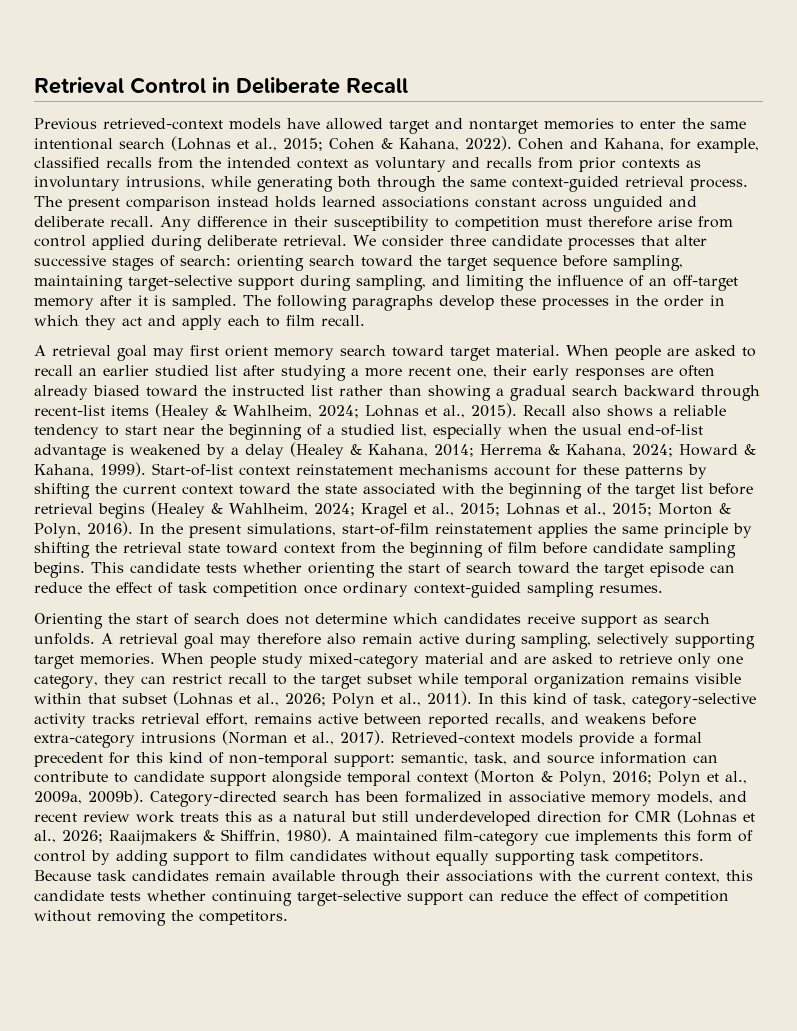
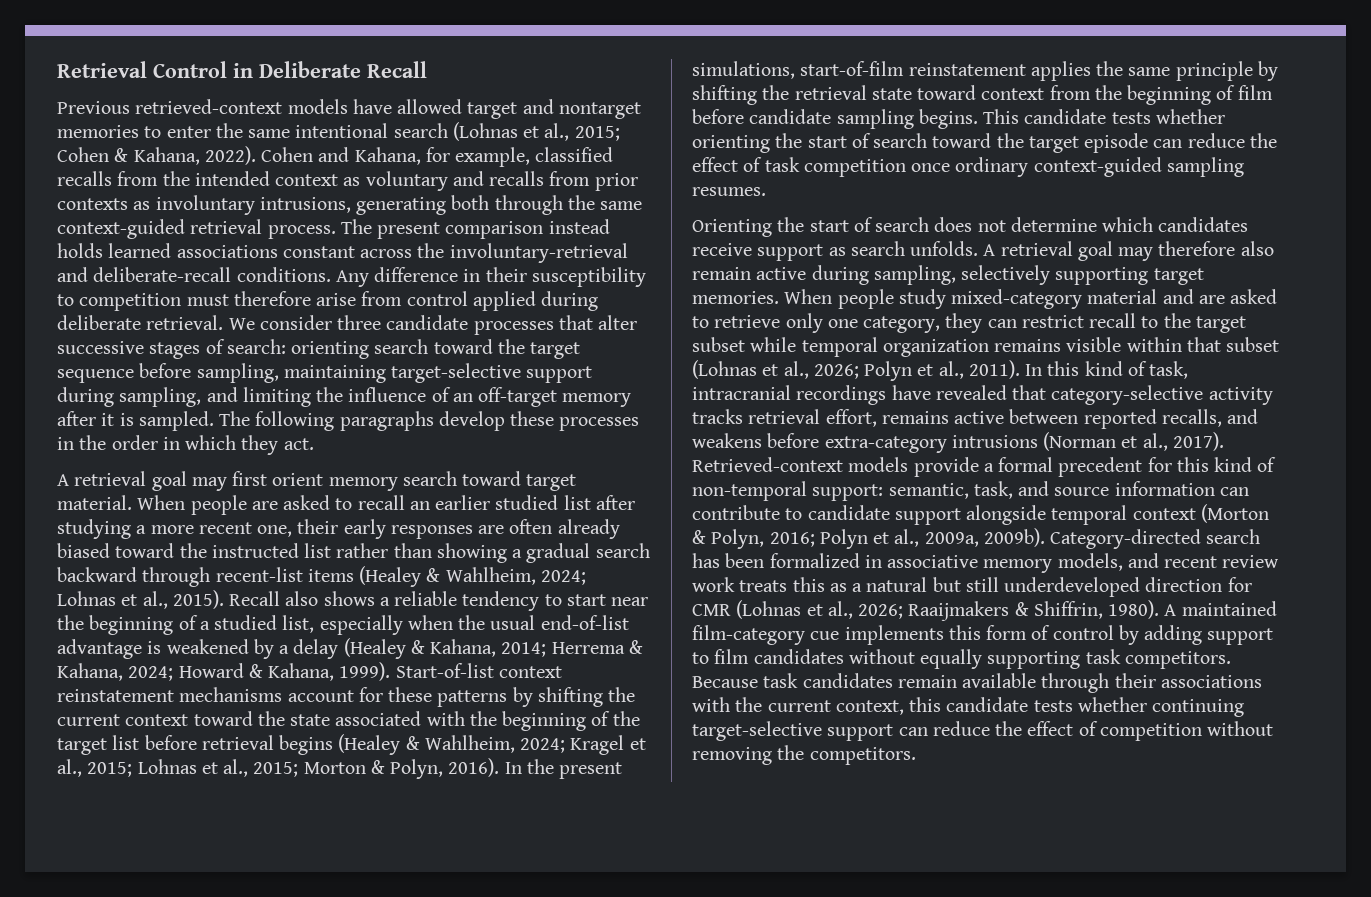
[211,176,251,187] while -> (351, 205) none
[593,196,697,212] [34,216,154,227] unguided and deliberate recall. -> [417,243,628,263] [57,267,331,282] the involuntary-retrieval and deliberate-recall conditions.
[122,315,365,330] act and apply each to film recall. -> [283,438,314,450] act.
(626, 699) none -> [692,385,1047,405] intracranial recordings have revealed that

